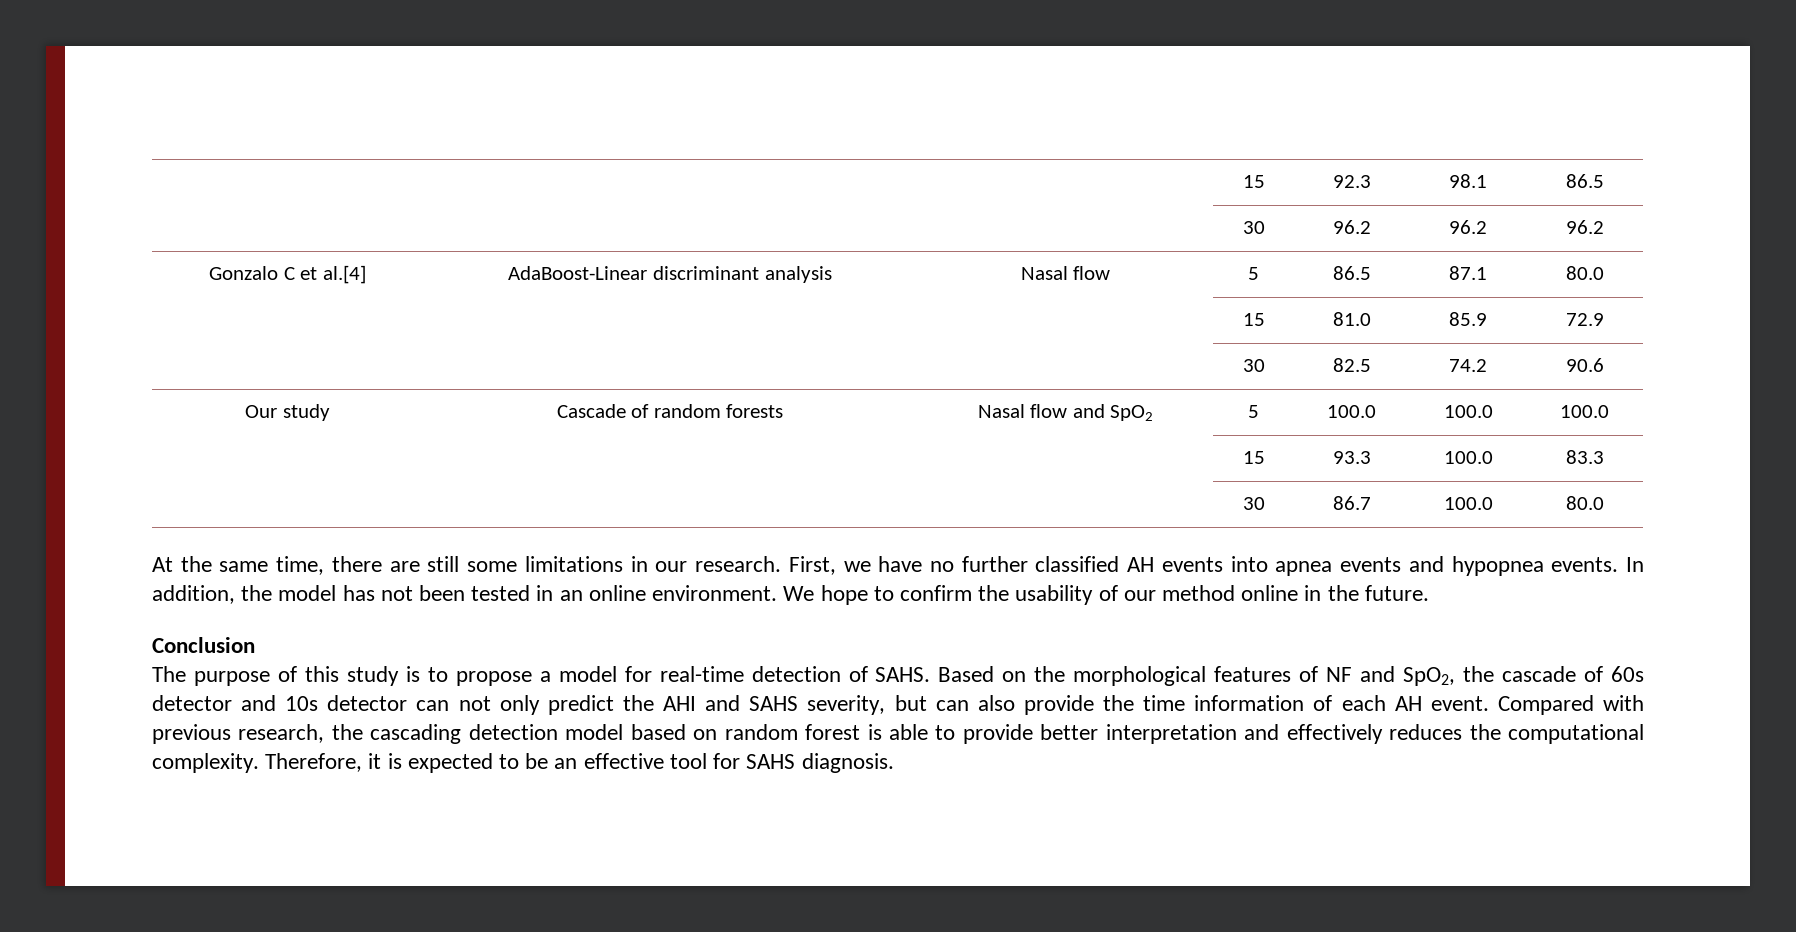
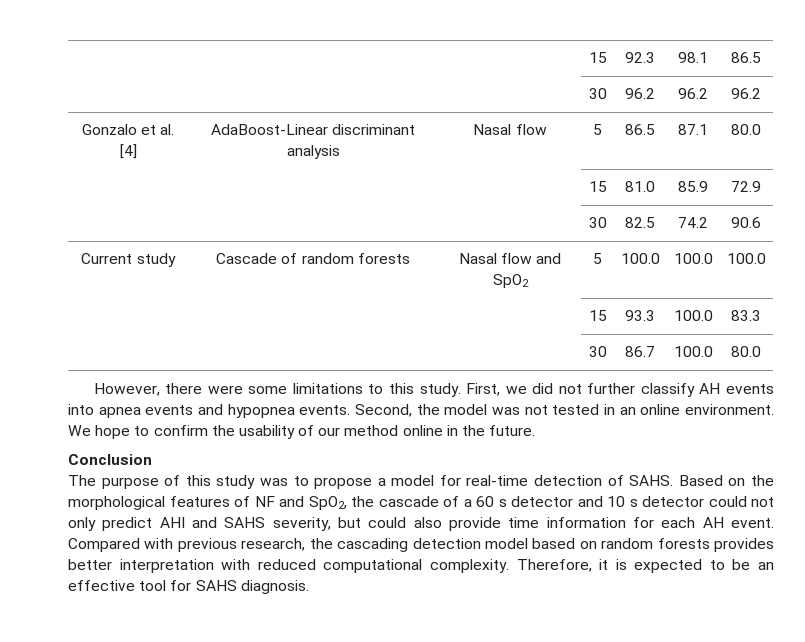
[283,265,366,284] C et al.[4] -> [141,124,175,135] [119,144,137,159] et al. [4]
[245,405,278,418] Our -> [81,253,133,264] Current
[152,556,1120,575] At the same time, there are still some limitations in our research. First, we have no further classified -> [93,383,695,397] However, there were some limitations to this study. First, we did not further classify
[1626,557,1645,572] [152,585,466,604] In addition, the model has not been -> [355,404,548,417] Second, the model was not
[405,666,420,682] is -> [259,478,288,486] was
[1611,666,1645,682] [152,695,450,711] 60s detector and 10s detector can -> [463,496,747,507] a 60 s detector and 10 s detector could
[622,695,654,711] the -> (153, 524) none
[935,700,969,711] can -> [368,517,407,528] could
[1103,695,1135,711] the -> (501, 524) none
[1313,695,1333,711] of -> [632,517,654,528] for
[805,724,1501,744] forest is able to provide better interpretation and effectively reduces the -> [657,538,774,552] [68,559,316,573] forests provides better interpretation with reduced

